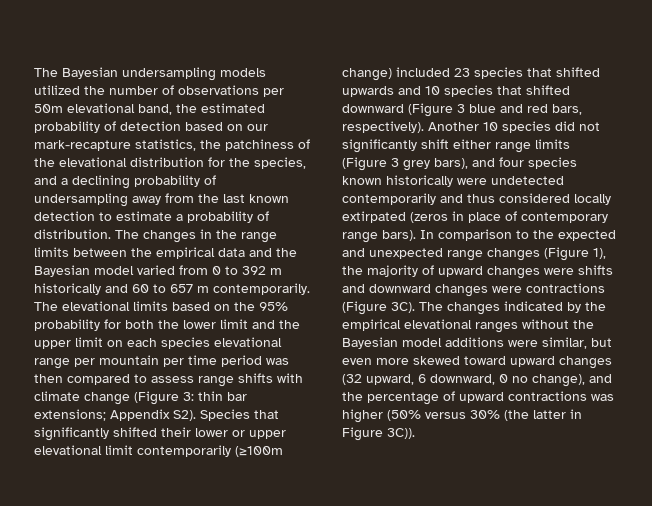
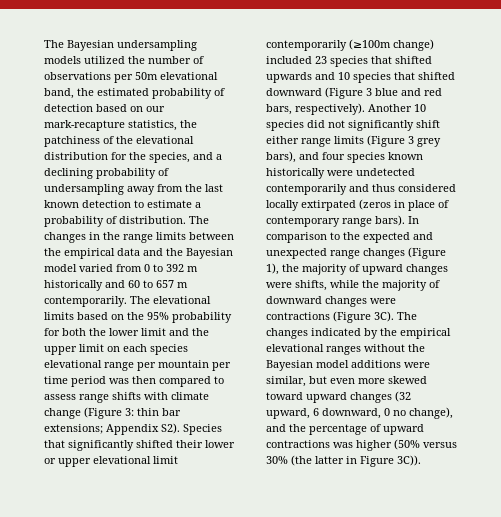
[578,265,613,275] [342,284,365,293] shifts and -> [295,280,440,291] shifts, while the majority of

